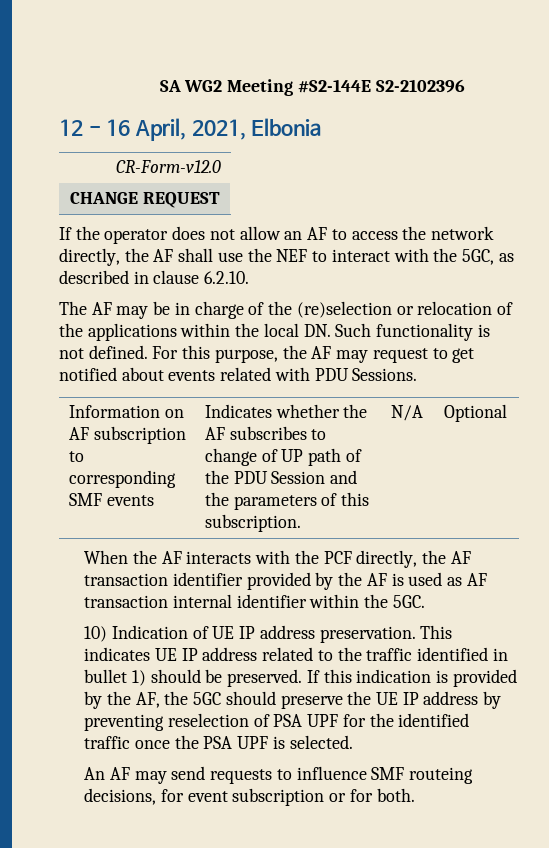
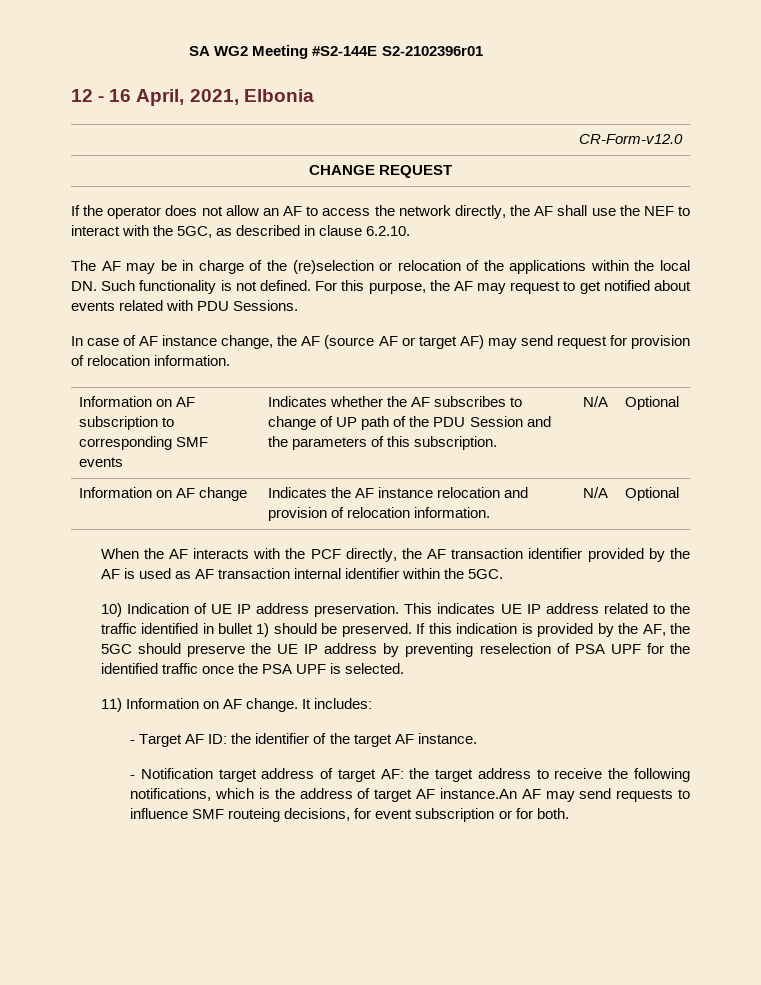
[375,79,465,93] S2-2102396 -> [381,46,483,56] S2-2102396r01
(418, 374) none -> [71,335,690,349] [71,355,231,366] // In case of AF instance change, the AF (source AF or target AF) may send request for provision of relocation information.
(507, 413) none -> [79,487,248,501] [268,487,529,498] [268,507,491,521] [583,487,609,498] [625,487,680,501] // Information on AF change | Indicates the AF instance relocation and provision of relocation information. | N/A | Optional
[84,767,106,780] An -> [100,698,372,712] [130,733,477,747] [130,768,690,782] [130,788,517,802] 11) Information on AF change. It includes: // - Target AF ID: the identifier of the target AF instance. // - Notification target address of target AF: the target address to receive the following notifications, which is the address of target AF instance.An

